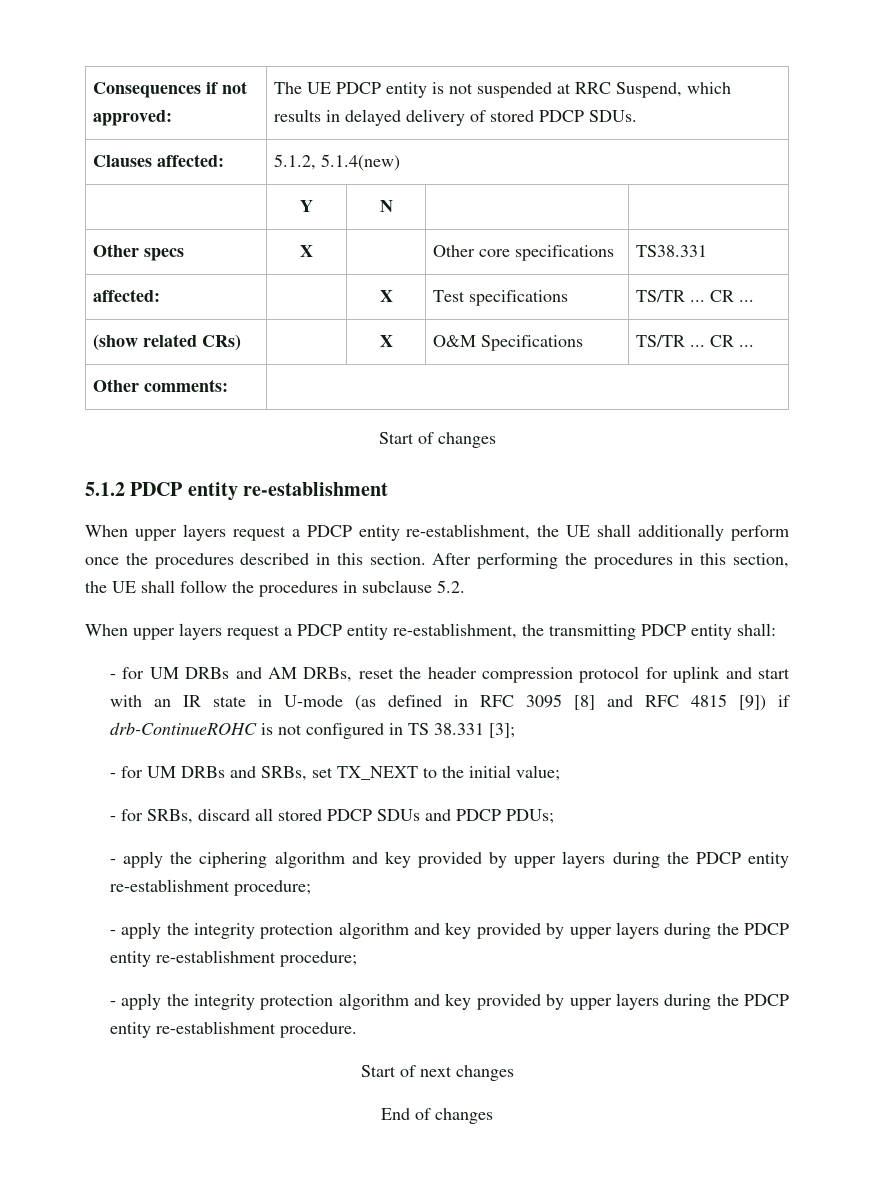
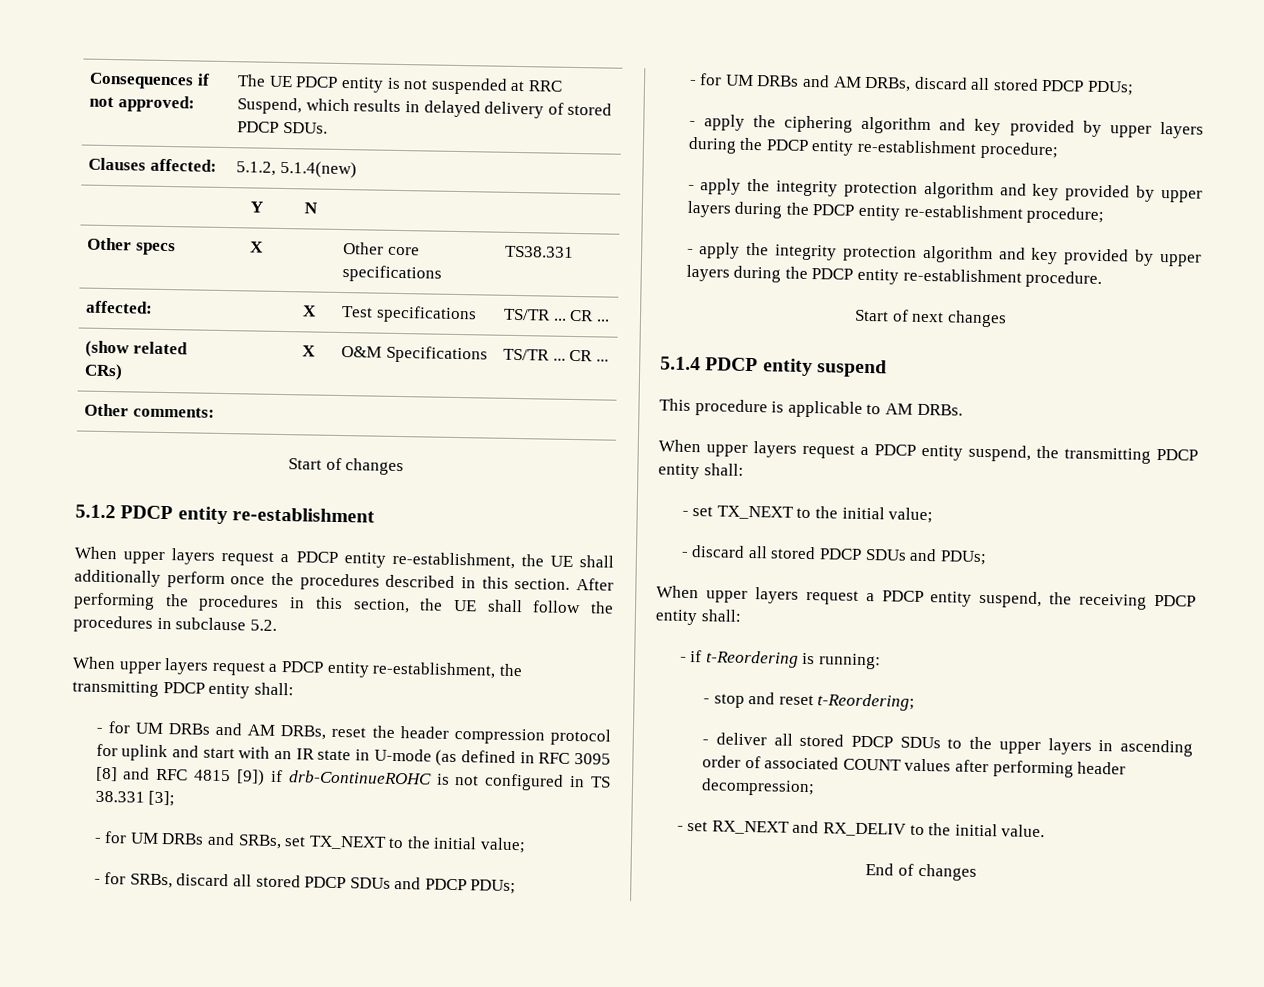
(554, 816) none -> [688,73,1135,96] // - for UM DRBs and AM DRBs, discard all stored PDCP PDUs;
(514, 1073) none -> [660,356,887,378] [659,398,963,418] [658,439,1198,464] [658,463,744,480] [681,505,934,524] [680,545,987,566] [656,585,1196,610] [655,609,742,626] [679,650,881,670] [703,692,916,711] [702,732,1193,757] [702,755,1127,778] [701,778,816,797] [676,820,1046,838] // 5.1.4 PDCP entity suspend // This procedure is applicable to AM DRBs. // When upper layers request a PDCP entity suspend, the transmitting PDCP entity shall: // - set TX_NEXT to the initial value; // - discard all stored PDCP SDUs and PDUs; // When upper layers request a PDCP entity suspend, the receiving PDCP entity shall: // - if t-Reordering is running: // - stop and reset t-Reordering; // - deliver all stored PDCP SDUs to the upper layers in ascending order of associated COUNT values after performing header decompression; // - set RX_NEXT and RX_DELIV to the initial value.

